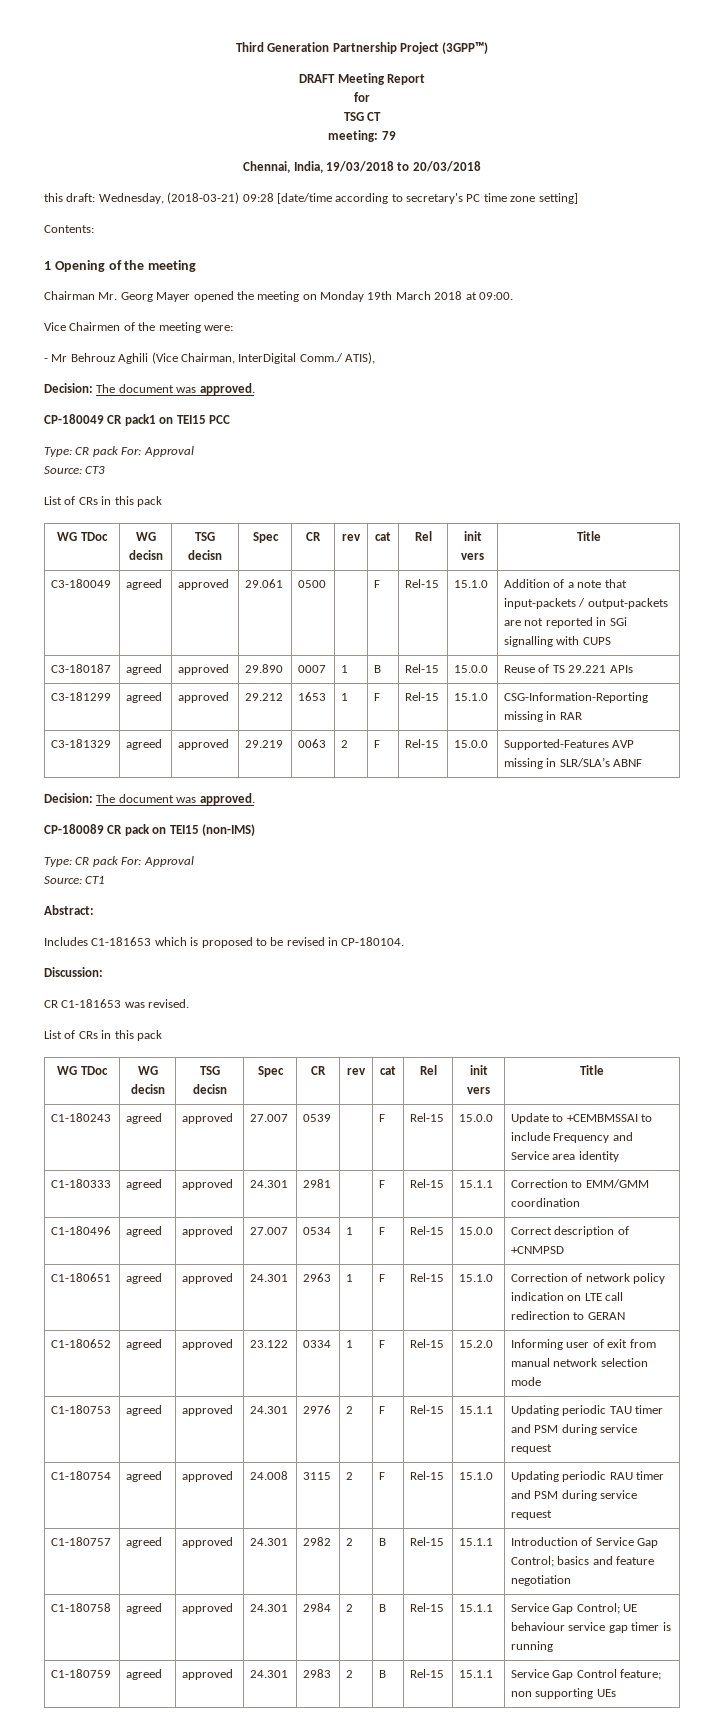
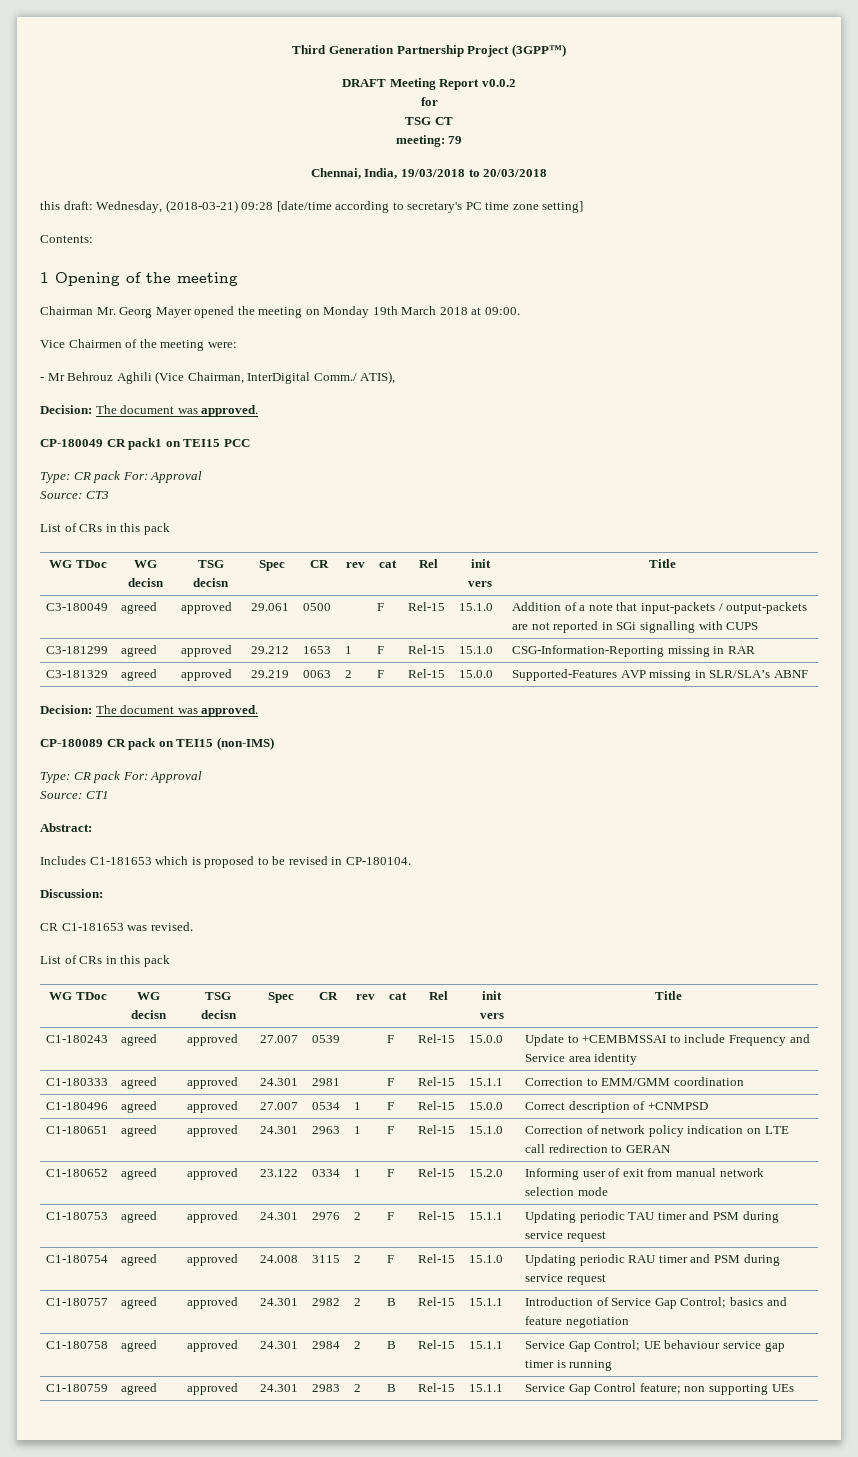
(425, 79) none -> [481,79,516,87] v0.0.2
[51,664,112,673] [126,664,163,675] [178,664,230,675] [245,664,284,673] [298,665,327,673] [341,665,349,673] [374,665,382,673] [405,664,440,673] [454,665,489,673] [504,664,633,673] // C3-180187 | agreed | approved | 29.890 | 0007 | 1 | B | Rel-15 | 15.0.0 | Reuse of TS 29.221 APIs -> (759, 626) none

